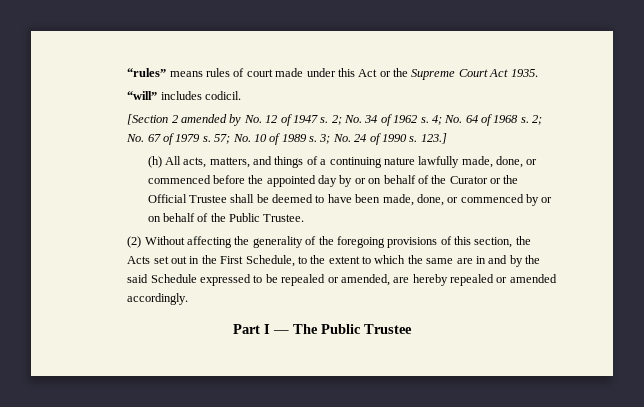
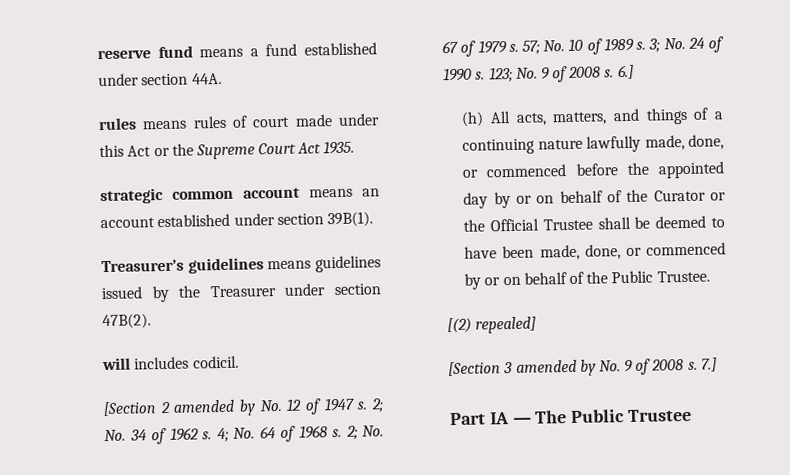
[127,68,167,77] “rules” -> [97,42,377,60] [98,72,222,87] [98,117,138,131] reserve fund means a fund established under section 44A. // rules
[127,91,158,100] “will” -> [100,187,380,205] [100,211,373,229] [101,255,381,274] [101,283,381,303] [102,313,152,330] [102,357,132,371] strategic common account means an account established under section 39B(1). // Treasurer’s guidelines means guidelines issued by the Treasurer under section 47B(2). // will
[420,133,447,144] 123.] -> [488,64,634,83] 123; No. 9 of 2008 s. 6.]
[127,236,531,248] [127,255,541,267] [127,274,557,286] [127,293,189,305] (2) Without affecting the generality of the foregoing provisions of this section, the Acts set out in the First Schedule, to the extent to which the same are in and by the said Schedule expressed to be repealed or amended, are hereby repealed or amended accordingly. -> [447,316,537,334] [448,357,717,377] [(2) repealed] // [Section 3 amended by No. 9 of 2008 s. 7.]
[264,324,270,334] I -> [489,412,509,425] IA

